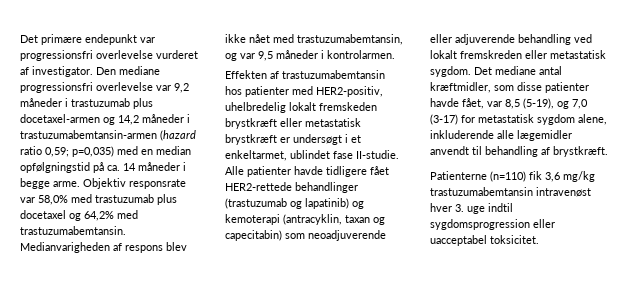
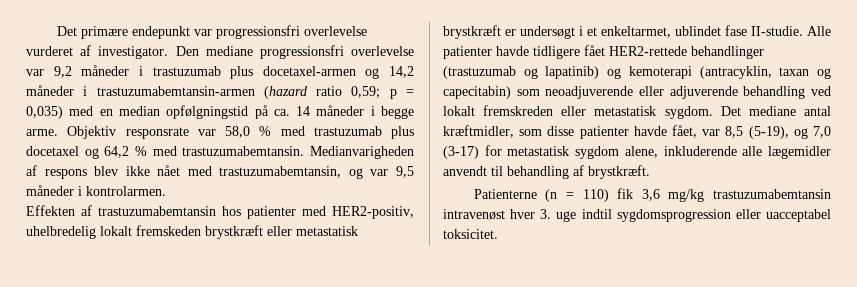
[72,146,114,157] p=0,035) -> [389,89,414,99] [26,106,63,119] p = 0,035)
[38,195,68,205] 58,0% -> [225,126,272,138] 58,0 %
[84,211,114,221] 64,2% -> [104,146,147,158] 64,2 %
[490,171,526,182] (n=110) -> [545,189,609,202] (n = 110)

